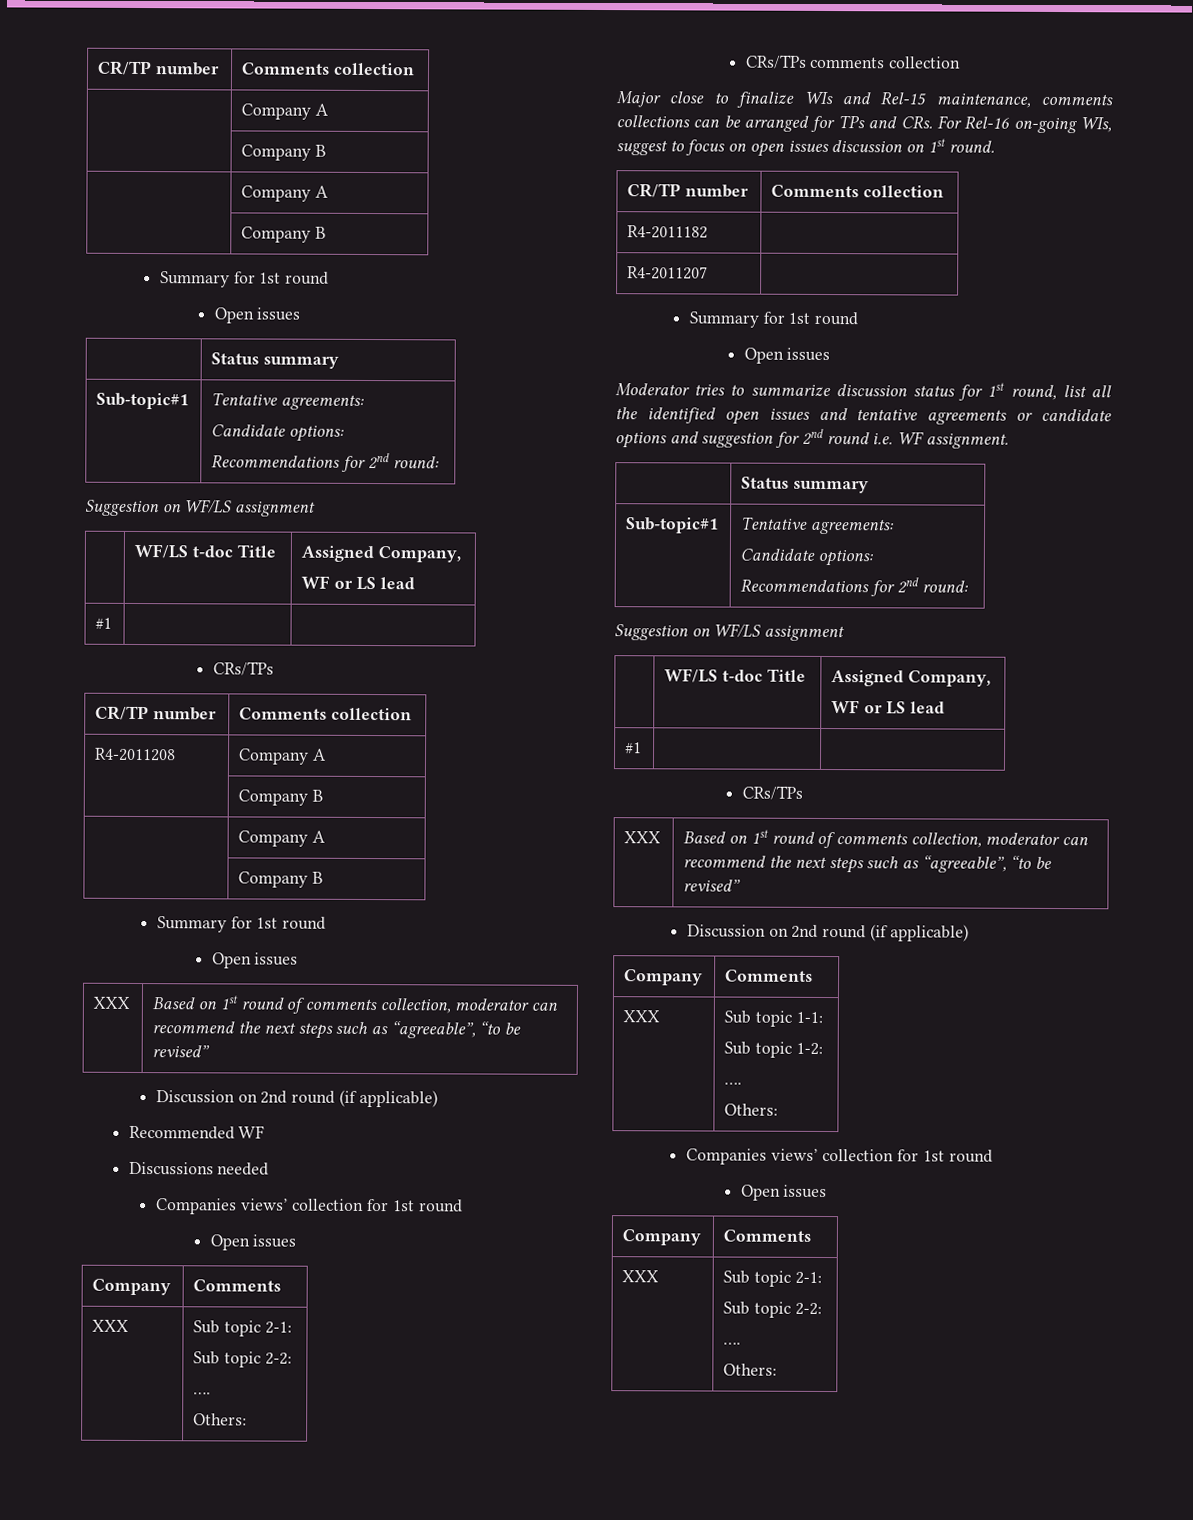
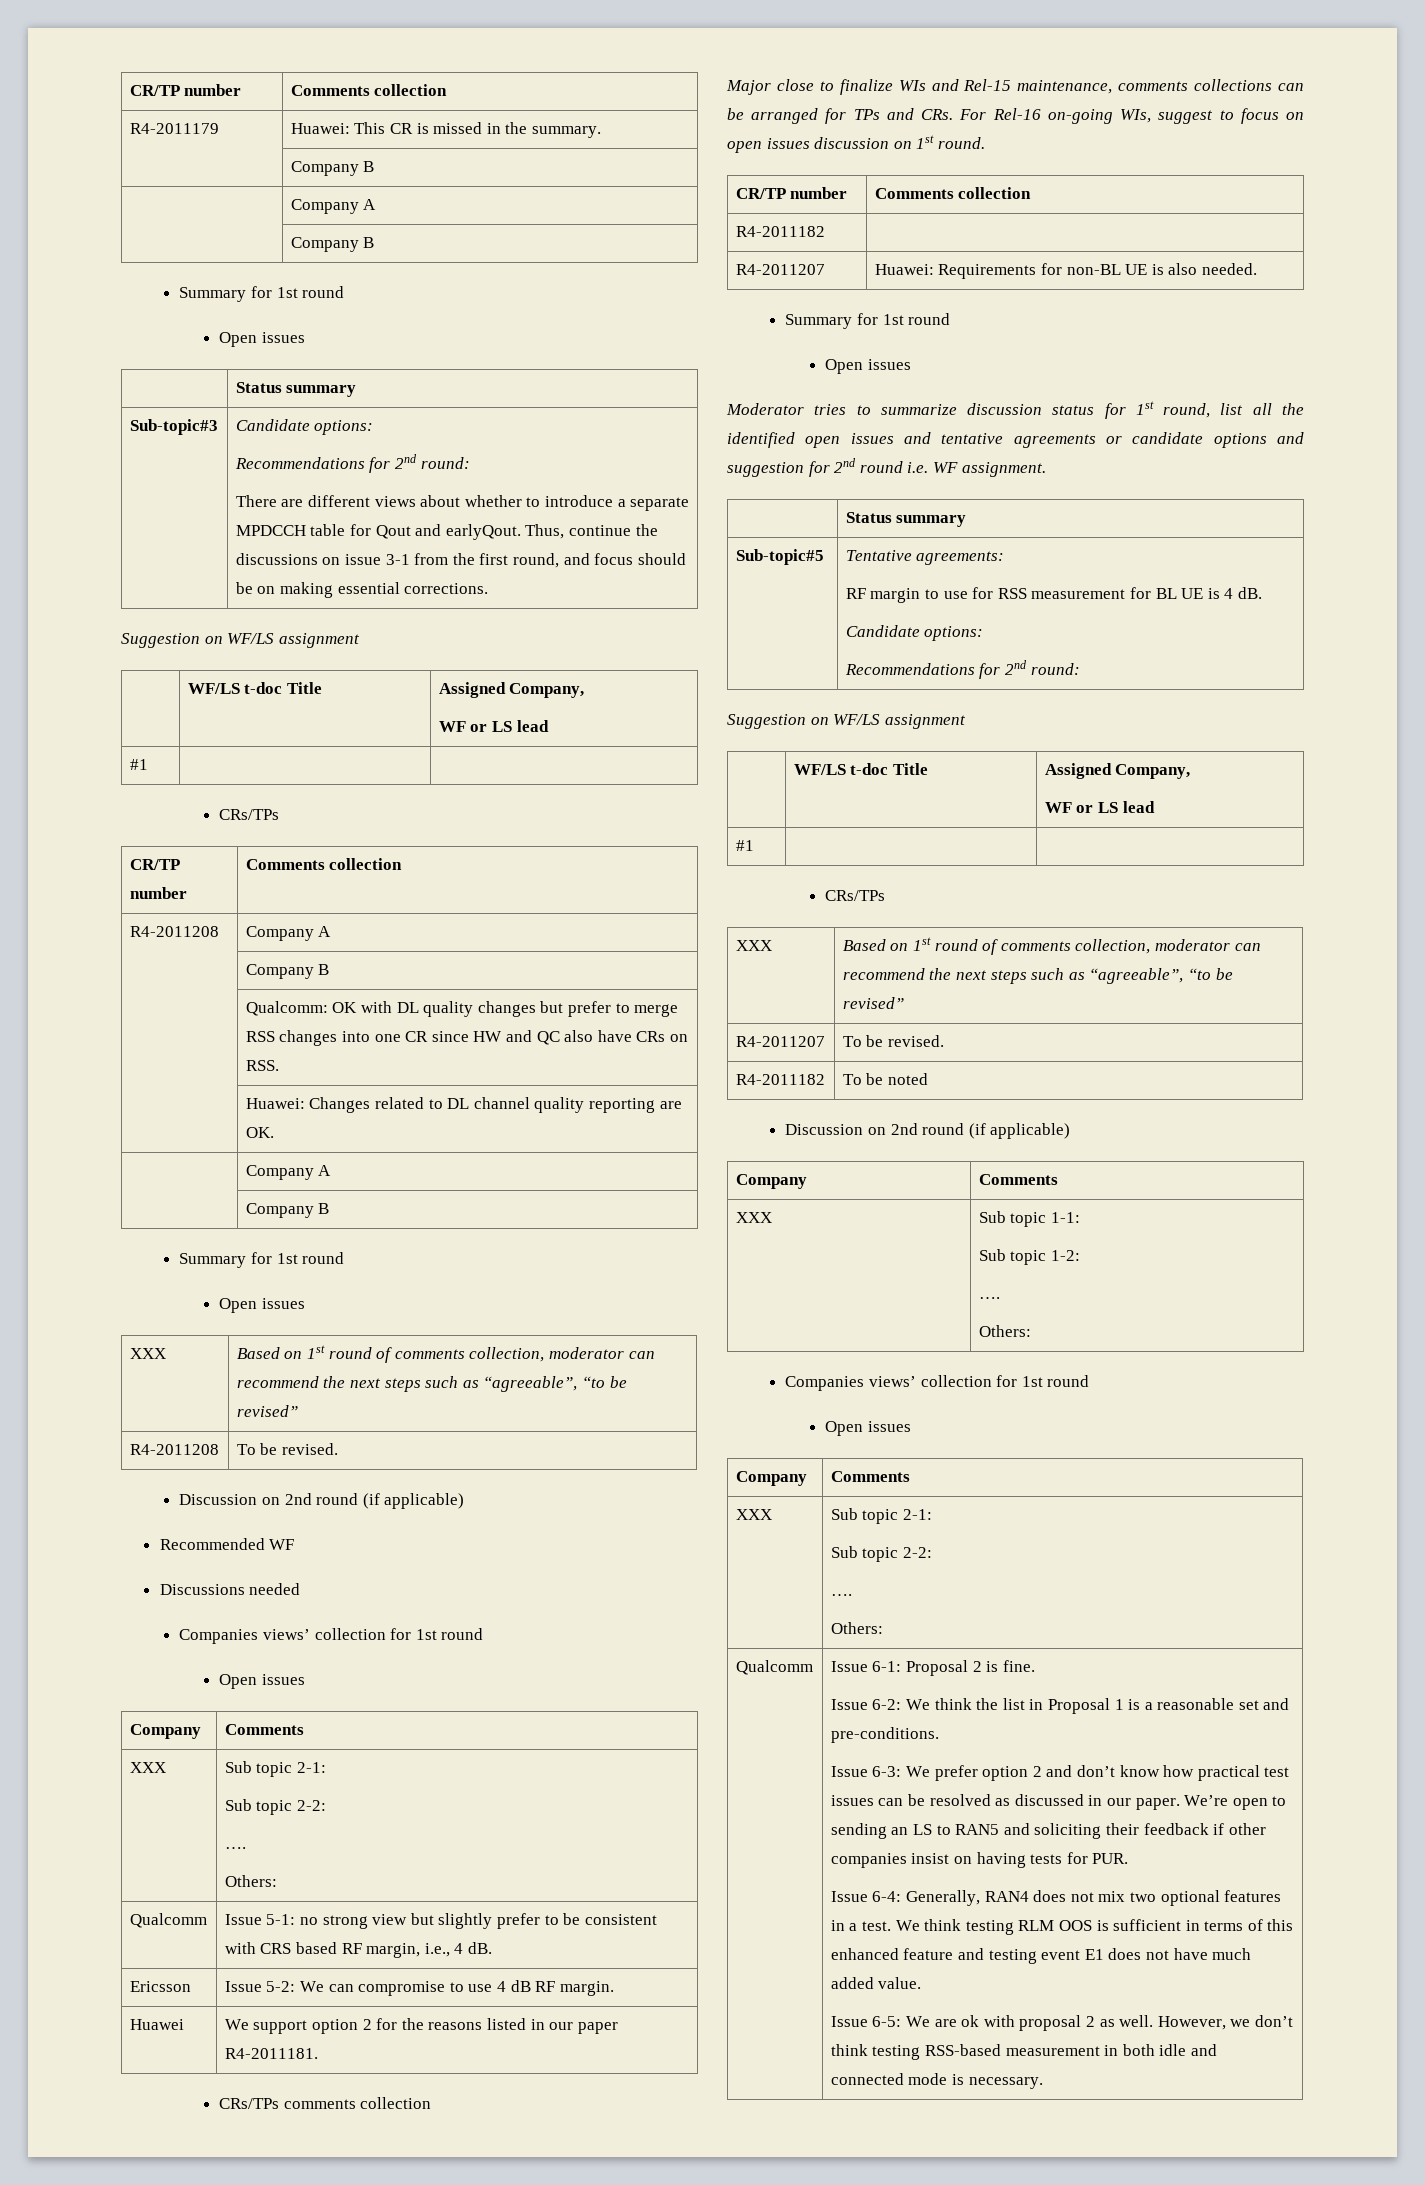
[97,60,221,76] [241,62,416,76] [241,103,330,120] CR/TP number | Comments collection // | Company A -> [129,84,242,96] [290,84,448,96] [129,123,219,134] [290,122,601,138] CR/TP number | Comments collection // R4-2011179 | Huawei: This CR is missed in the summary.
[96,392,190,410] [211,392,366,410] [211,424,346,442] [211,452,440,472] Sub-topic#1 | Tentative agreements: // Candidate options: // Recommendations for 2nd round: -> [129,419,218,435] [235,419,374,435] [234,454,470,473] [235,495,690,511] [235,524,658,540] [235,553,686,568] [235,582,489,598] Sub-topic#3 | Candidate options: // Recommendations for 2nd round: // There are different views about whether to introduce a separate MPDCCH table for Qout and earlyQout. Thus, continue the discussions on issue 3-1 from the first round, and focus should be on making essential corrections.
(324, 795) none -> [245,1001,679,1017] [245,1030,688,1046] [245,1060,279,1071] [245,1097,682,1113] [245,1127,274,1138] // | Qualcomm: OK with DL quality changes but prefer to merge RSS changes into one CR since HW and QC also have CRs on RSS. // | Huawei: Changes related to DL channel quality reporting are OK.
(211, 1051) none -> [129,1444,219,1455] [236,1443,338,1455] // R4-2011208 | To be revised.
(248, 1419) none -> [129,1913,207,1928] [224,1913,657,1929] [224,1942,492,1958] [129,1981,191,1992] [224,1980,614,1996] [129,2019,184,2030] [224,2018,618,2034] [224,2048,318,2059] // Qualcomm | Issue 5-1: no strong view but slightly prefer to be consistent with CRS based RF margin, i.e., 4 dB. // Ericsson | Issue 5-2: We can compromise to use 4 dB RF margin. // Huawei | We support option 2 for the reasons listed in our paper R4-2011181.
(709, 273) none -> [874,263,1257,279] Huawei: Requirements for non-BL UE is also needed.
[625,517,720,534] [741,516,896,535] Sub-topic#1 | Tentative agreements: -> [735,549,824,565] [845,550,1005,565] [845,587,1262,603] Sub-topic#5 | Tentative agreements: // RF margin to use for RSS measurement for BL UE is 4 dB.
(742, 885) none -> [735,1036,825,1047] [842,1035,944,1047] [735,1074,825,1085] [842,1073,928,1085] // R4-2011207 | To be revised. // R4-2011182 | To be noted
(778, 1369) none -> [735,1660,813,1675] [830,1660,1035,1676] [830,1698,1290,1714] [830,1727,939,1743] [830,1765,1290,1781] [830,1794,1287,1810] [830,1823,1266,1839] [830,1852,1129,1868] [830,1890,1282,1906] [830,1919,1294,1935] [830,1948,1252,1964] [830,1977,922,1989] [830,2015,1293,2031] [830,2044,1217,2060] [830,2073,1043,2089] // Qualcomm | Issue 6-1: Proposal 2 is fine. // Issue 6-2: We think the list in Proposal 1 is a reasonable set and pre-conditions. // Issue 6-3: We prefer option 2 and don’t know how practical test issues can be resolved as discussed in our paper. We’re open to sending an LS to RAN5 and soliciting their feedback if other companies insist on having tests for PUR. // Issue 6-4: Generally, RAN4 does not mix two optional features in a test. We think testing RLM OOS is sufficient in terms of this enhanced feature and testing event E1 does not have much added value. // Issue 6-5: We are ok with proposal 2 as well. However, we don’t think testing RSS-based measurement in both idle and connected mode is necessary.

